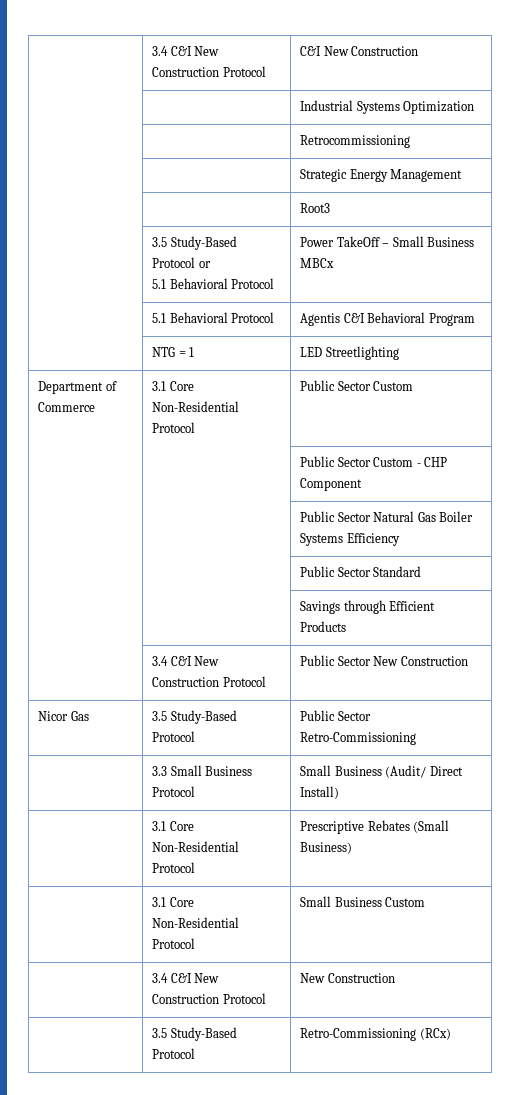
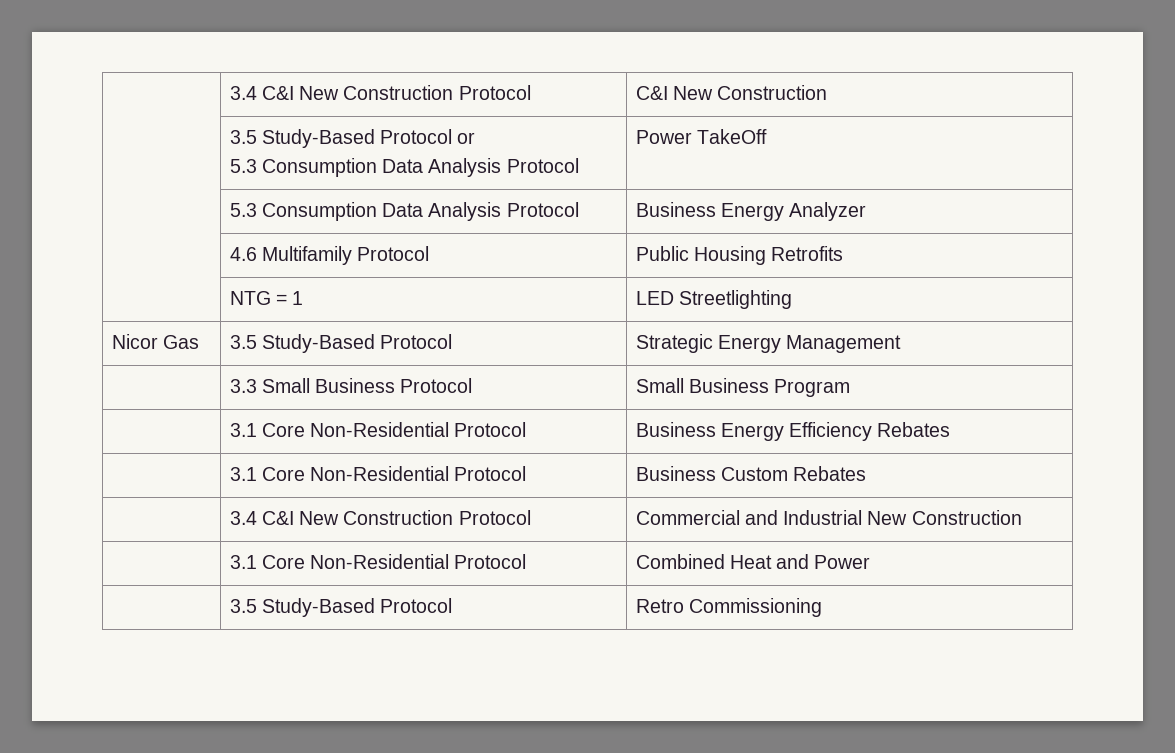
[300,100,475,114] [300,135,411,148] [300,169,463,182] [300,203,331,213] // | | Industrial Systems Optimization // | | Retrocommissioning // | | Strategic Energy Management // | | Root3 -> (828, 92) none
[152,278,228,289] 5.1 Behavioral -> [229,158,502,177] 5.3 Consumption Data Analysis
[382,236,475,247] [300,258,335,268] [152,312,275,323] [300,312,475,326] – Small Business MBCx // | 5.1 Behavioral Protocol | Agentis C&I Behavioral Program -> [229,202,579,221] [635,202,867,221] [229,246,430,265] [635,246,844,265] // | 5.3 Consumption Data Analysis Protocol | Business Energy Analyzer // | 4.6 Multifamily Protocol | Public Housing Retrofits
[38,381,117,394] [38,402,96,412] [152,381,194,391] [152,401,240,412] [152,422,196,433] [300,380,414,391] [300,456,448,467] [300,478,363,491] [300,511,474,522] [300,533,400,546] [300,566,422,577] [300,600,436,614] [300,621,347,632] [152,656,220,666] [152,676,266,687] [300,655,468,666] // Department of Commerce | 3.1 Core Non-Residential Protocol | Public Sector Custom // | | Public Sector Custom - CHP Component // | | Public Sector Natural Gas Boiler Systems Efficiency // | | Public Sector Standard // | | Savings through Efficient Products // | 3.4 C&I New Construction Protocol | Public Sector New Construction -> (792, 299) none
[300,710,371,721] [300,732,417,745] Public Sector Retro-Commissioning -> [635,334,902,353] Strategic Energy Management
[385,765,463,778] [300,786,340,799] [152,821,194,831] [152,841,240,852] [152,862,196,873] [300,820,450,834] [300,842,353,854] [152,897,194,907] [152,917,240,928] [152,938,196,949] [300,896,332,907] (Audit/ Direct Install) // | 3.1 Core Non-Residential Protocol | Prescriptive Rebates (Small Business) // | 3.1 Core Non-Residential Protocol | Small -> [774,379,851,397] [229,422,527,437] [635,422,951,441] [229,466,527,481] Program // | 3.1 Core Non-Residential Protocol | Business Energy Efficiency Rebates // | 3.1 Core Non-Residential Protocol |
[152,973,220,983] [152,993,266,1004] [300,973,395,983] [152,1027,237,1041] [152,1048,196,1059] [300,1028,451,1041] // | 3.4 C&I New Construction Protocol | New Construction // | 3.5 Study-Based Protocol | Retro-Commissioning (RCx) -> [793,466,867,481] [229,510,531,525] [635,510,1022,525] [229,554,527,569] [635,554,871,569] [229,598,453,617] [635,598,822,617] Rebates // | 3.4 C&I New Construction Protocol | Commercial and Industrial New Construction // | 3.1 Core Non-Residential Protocol | Combined Heat and Power // | 3.5 Study-Based Protocol | Retro Commissioning

